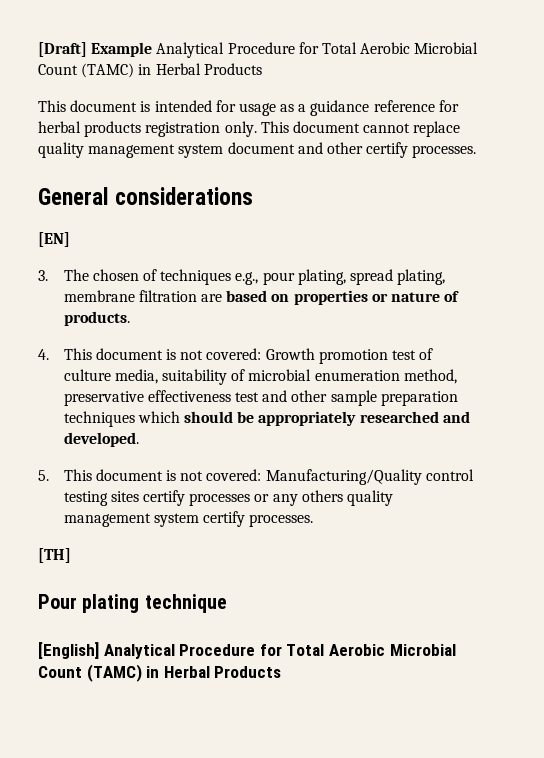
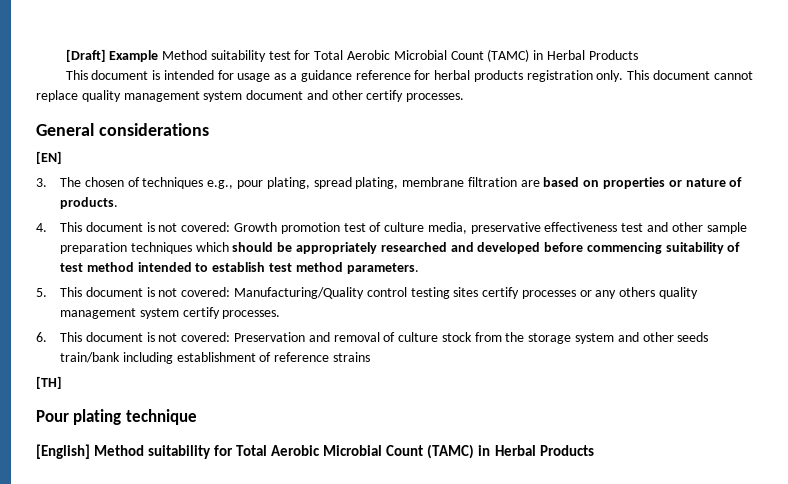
[156,42,295,58] Analytical Procedure -> [162,50,291,62] Method suitability test
[162,369,457,385] suitability of microbial enumeration method, -> (467, 228) none
[63,432,139,447] developed. -> [477,242,741,254] [60,262,419,274] developed before commencing suitability of test method intended to establish test method parameters.
(314, 520) none -> [36,332,709,344] [60,352,371,364] // 6. This document is not covered: Preservation and removal of culture stock from the storage system and other seeds train/bank including establishment of reference strains
[103,644,256,659] Analytical Procedure -> [94,445,212,459] Method suitability

